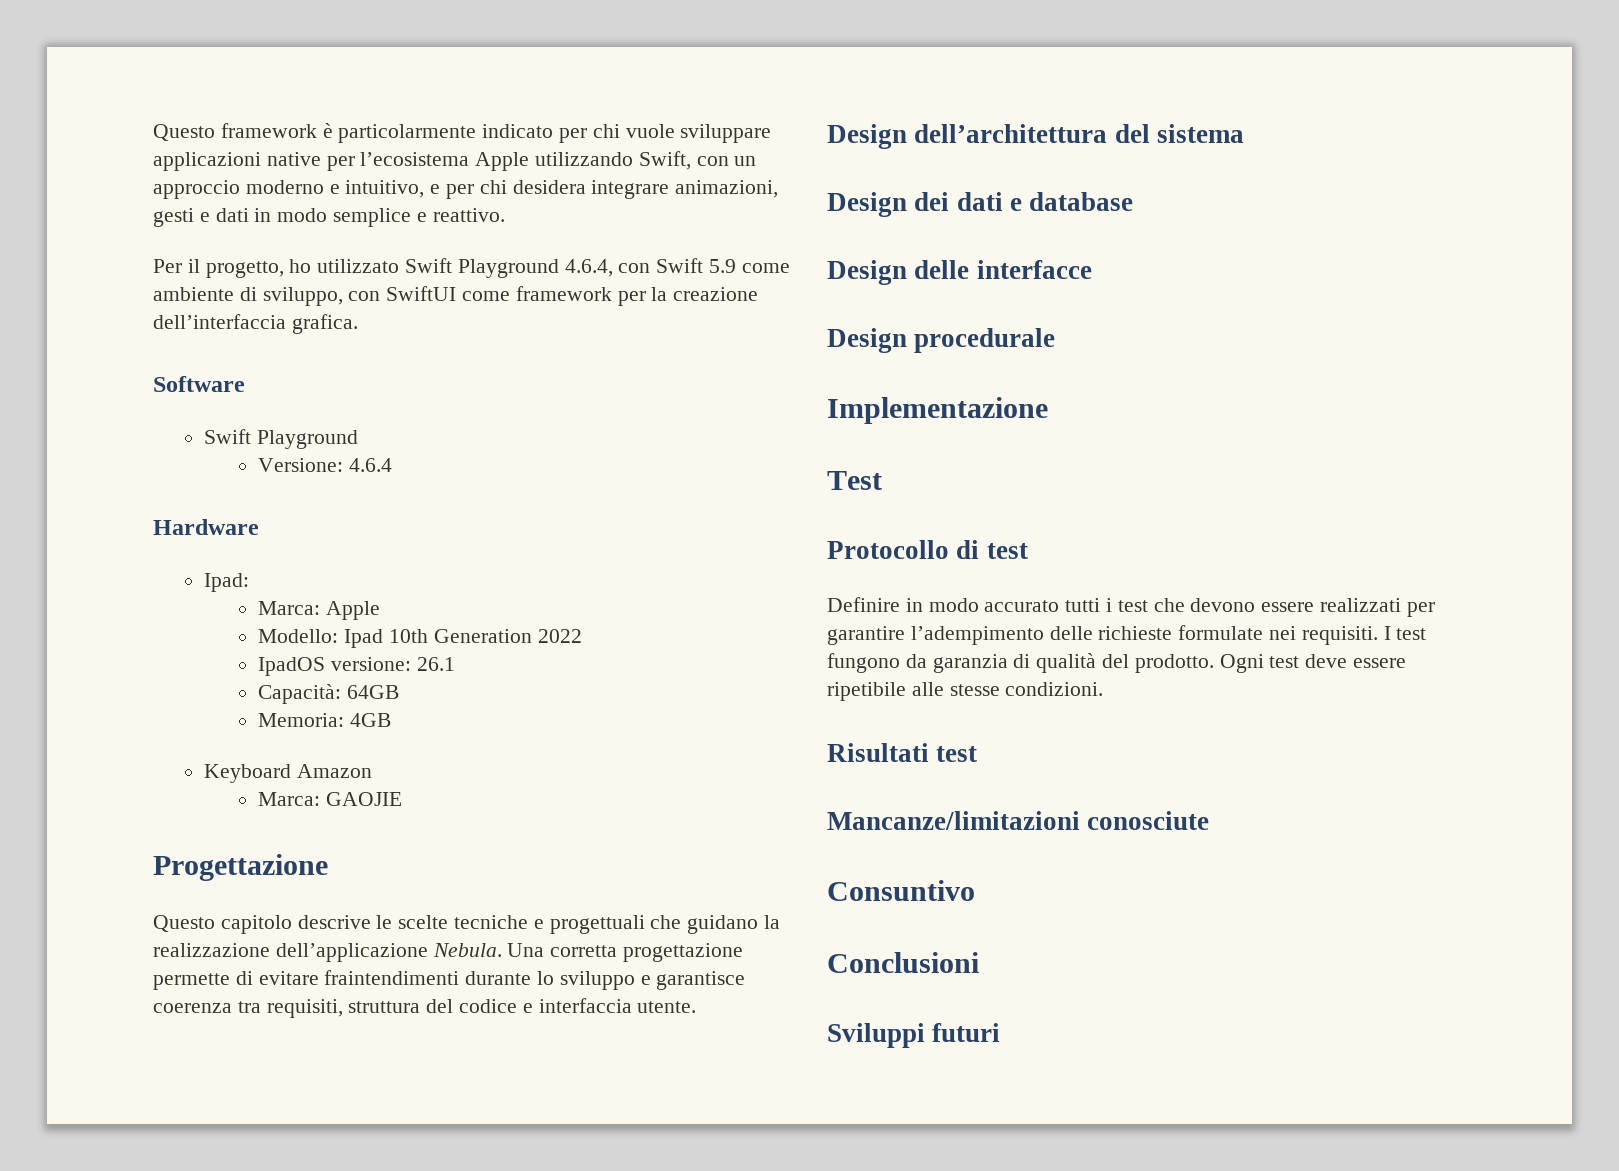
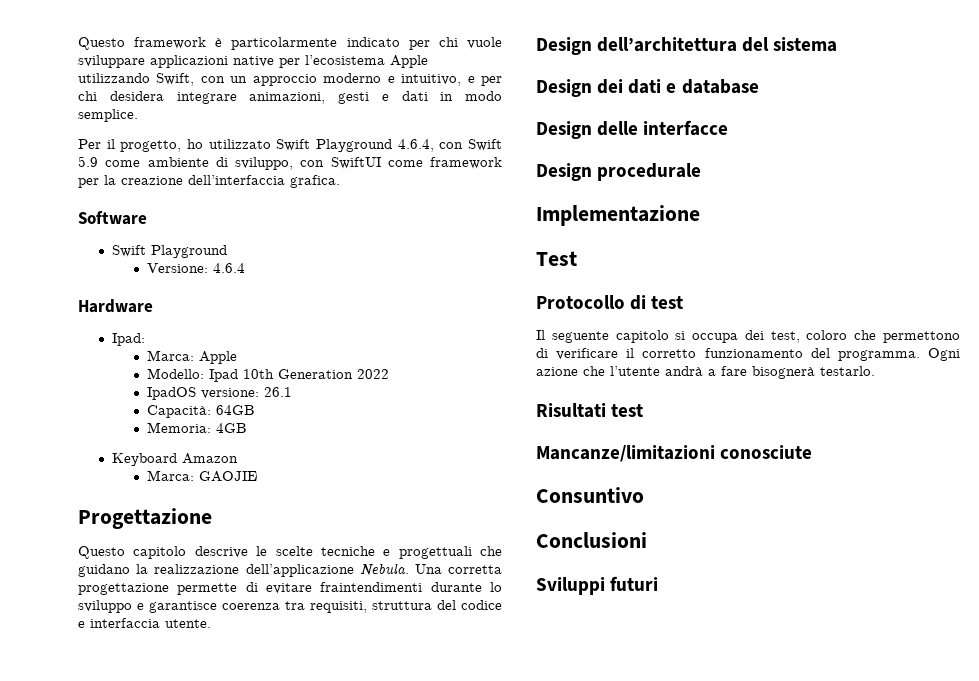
[333,208,505,227] semplice e reattivo. -> [78,109,138,122] semplice.
[827,597,1435,617] [827,625,1427,645] [827,653,1407,673] [827,682,1104,701] Definire in modo accurato tutti i test che devono essere realizzati per garantire l’adempimento delle richieste formulate nei requisiti. I test fungono da garanzia di qualità del prodotto. Ogni test deve essere ripetibile alle stesse condizioni. -> [536,330,960,343] [536,348,960,361] [536,366,875,379] Il seguente capitolo si occupa dei test, coloro che permettono di verificare il corretto funzionamento del programma. Ogni azione che l’utente andrà a fare bisognerà testarlo.

